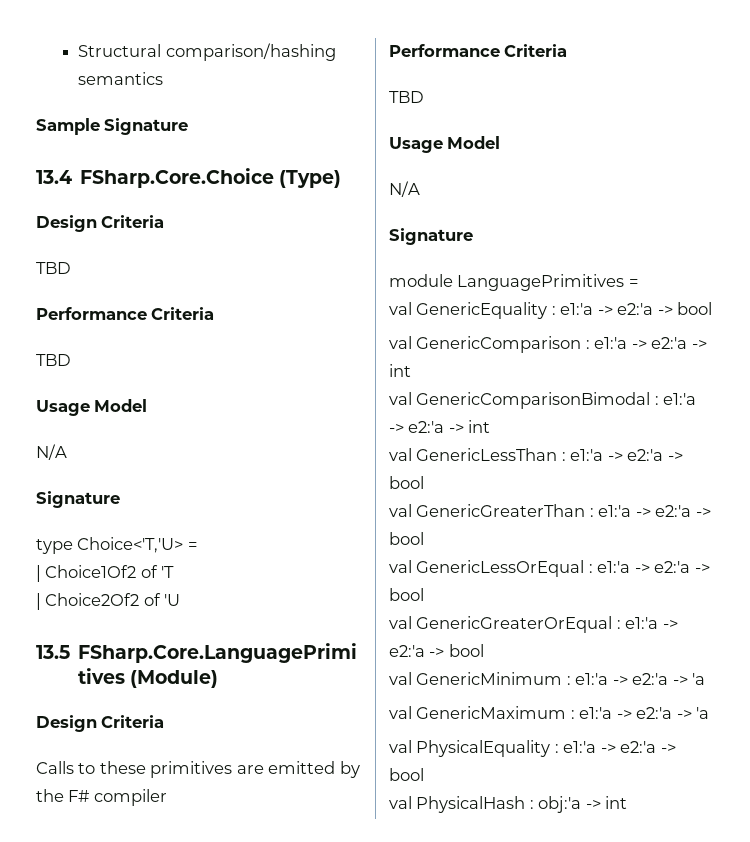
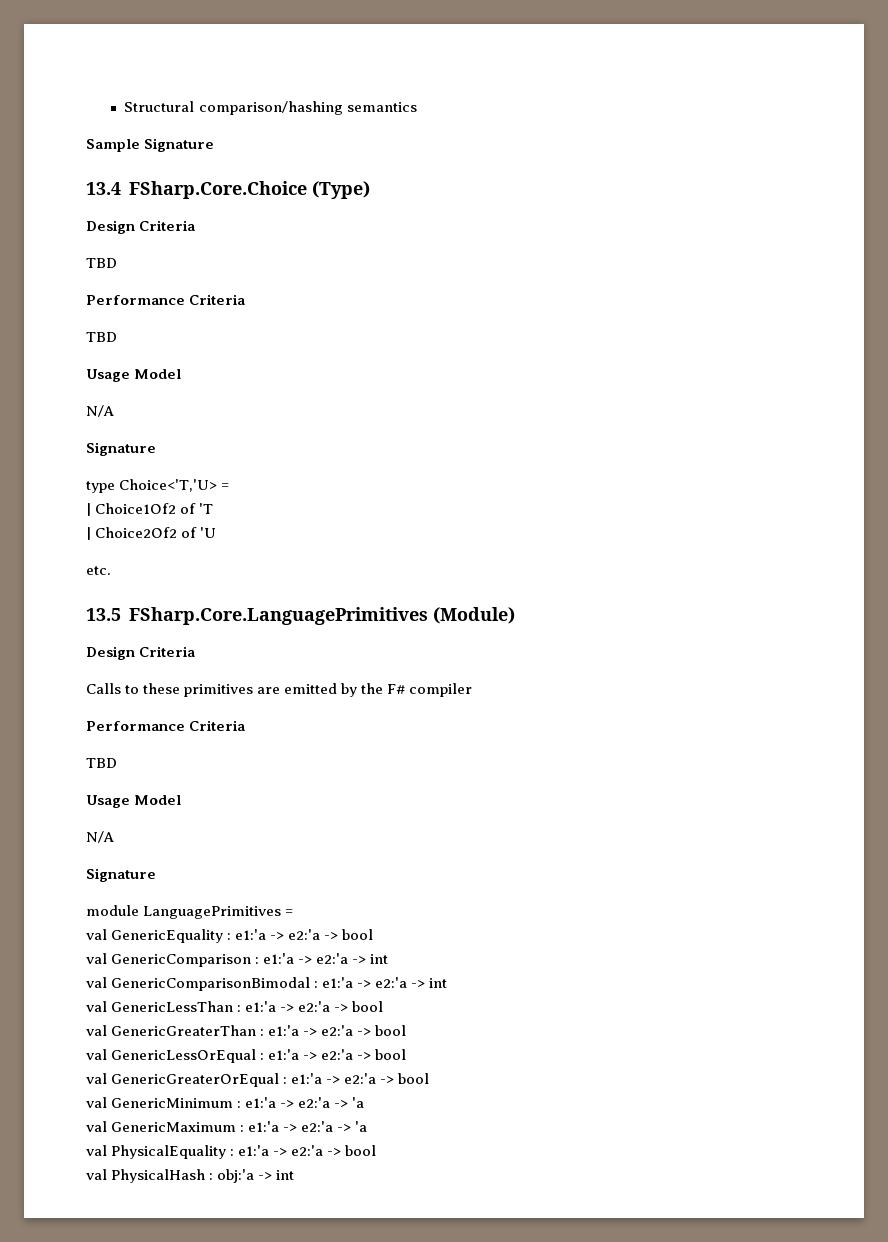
(181, 600) none -> [86,566,111,575] // etc.

